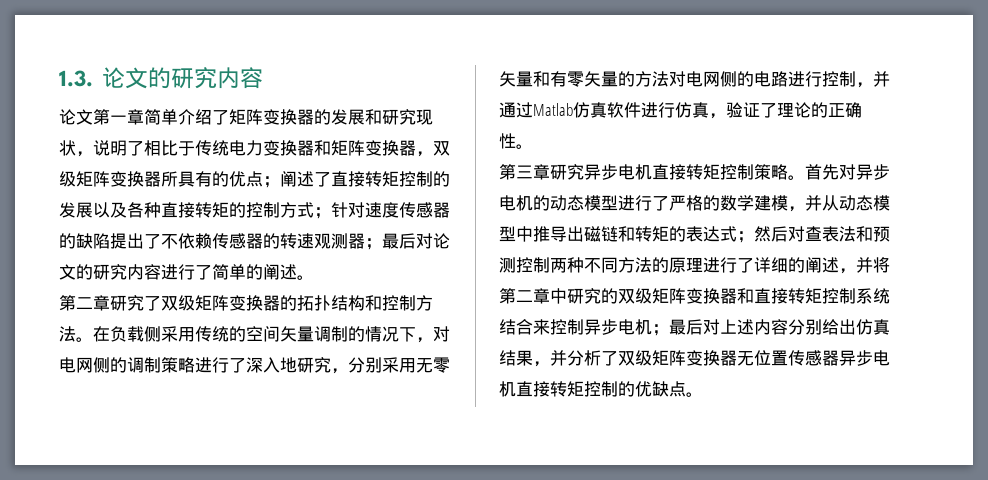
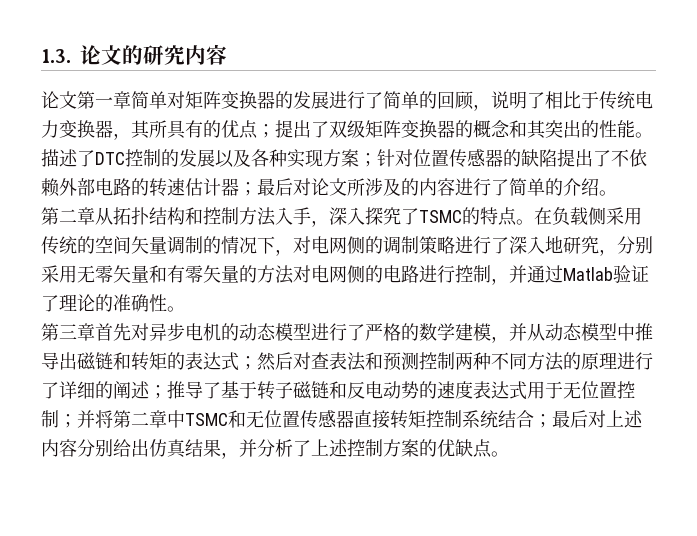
[178,109,229,125] 介绍了 -> [167,91,185,109] 对
[365,109,433,125] [59,140,76,156] 和研究现状 -> [329,91,474,110] 进行了简单的回顾
[314,140,450,157] [59,171,399,188] 和矩阵变换器，双级矩阵变换器所具有的优点；阐述了直接转矩 -> [113,120,653,140] [41,149,125,167] ，其所具有的优点；提出了双级矩阵变换器的概念和其突出的性能。描述了DTC
[161,202,399,219] 直接转矩的控制方式；针对速度 -> [287,149,449,168] 实现方案；针对位置
[212,233,348,249] 传感器的转速观测 -> [59,178,221,197] 外部电路的转速估计
[76,264,127,280] 的研究 -> [347,178,419,196] 所涉及的
[263,264,297,280] 阐述 -> [563,178,599,196] 介绍
[110,295,297,311] 研究了双级矩阵变换器的 -> [95,207,113,225] 从
(76, 334) none -> [275,207,517,227] 入手，深入探究了TSMC的特点
[573,102,726,119] 仿真软件进行仿真， -> (613, 274) none
[828,103,845,117] 正 -> [113,294,131,312] 准
[550,164,805,180] 研究异步电机直接转矩控制策略。 -> (95, 332) none
[839,257,890,274] [499,288,754,304] ，并将第二章中研究的双级矩阵变换器和 -> [149,381,635,400] [41,410,354,429] ；推导了基于转子磁链和反电动势的速度表达式用于无位置控制；并将第二章中TSMC和无位置传感器
[533,319,652,335] 来控制异步电机 -> (534, 419) none
[618,350,890,366] [499,381,618,397] 双级矩阵变换器无位置传感器异步电机直接转矩控制 -> [311,439,419,457] 上述控制方案

